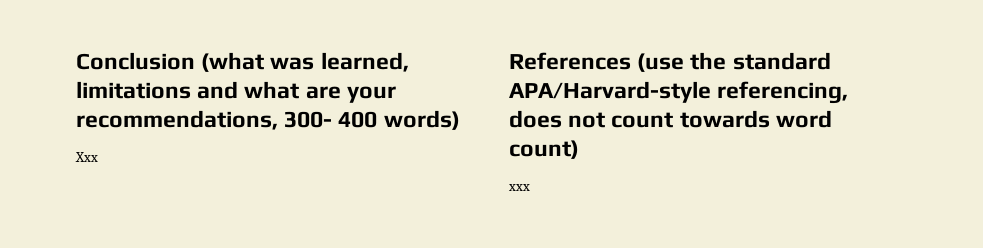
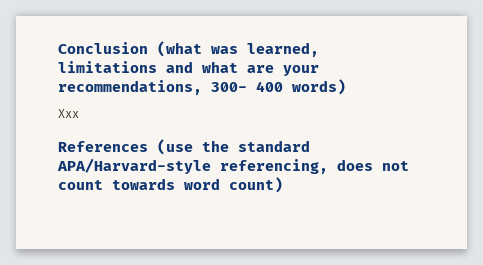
[508,184,530,191] // xxx -> (283, 185) none

